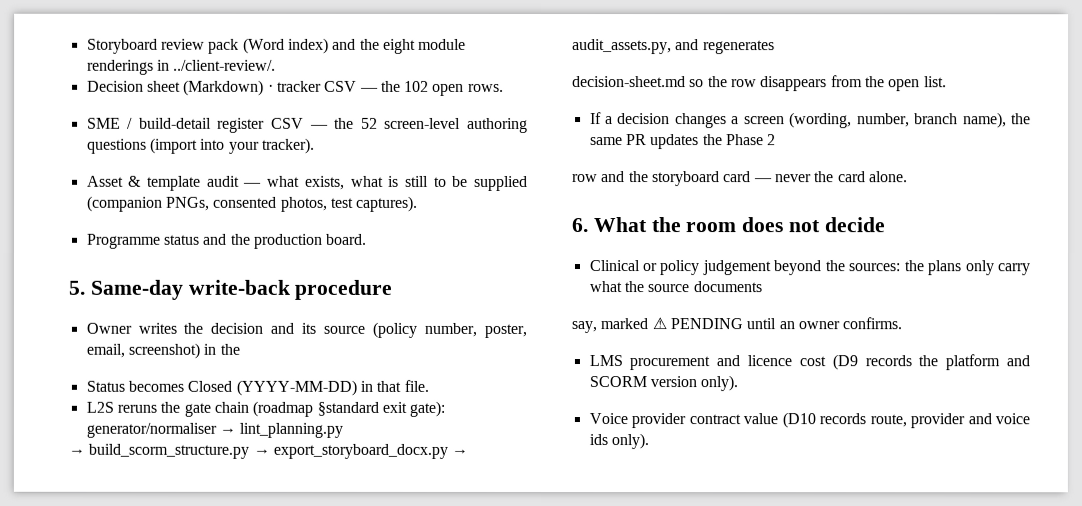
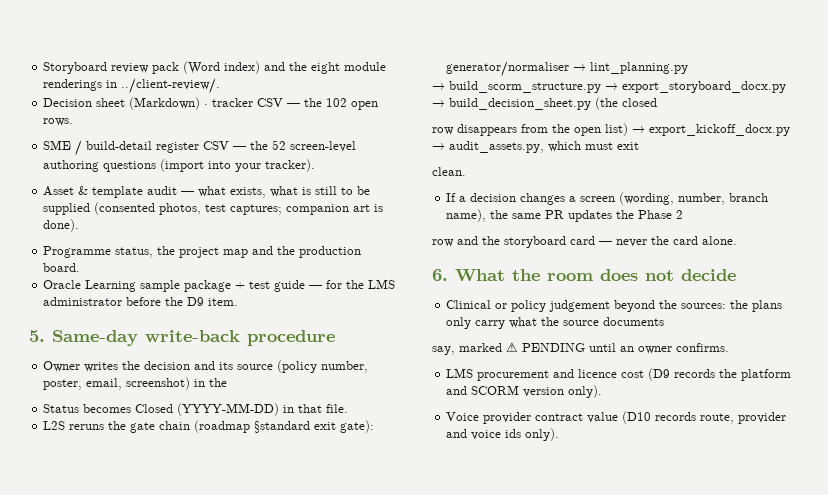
[86,195,419,212] [86,233,368,249] (companion PNGs, consented photos, test captures). // Programme status and the production board. -> [94,202,384,215] [43,219,80,232] [43,246,362,258] [43,263,81,272] [43,279,396,292] [43,297,239,306] (consented photos, test captures; companion art is done). // Programme status, the project map and the production board. // Oracle Learning sample package + test guide — for the LMS administrator before the D9 item.
[572,39,775,55] [572,76,728,88] audit_assets.py, and regenerates // decision-sheet.md so the -> [449,97,657,110] build_decision_sheet.py (the closed //
[923,76,947,88] list. -> [605,123,790,136] [432,141,639,153] [432,167,466,176] list) → export_kickoff_docx.py → audit_assets.py, which must exit // clean.

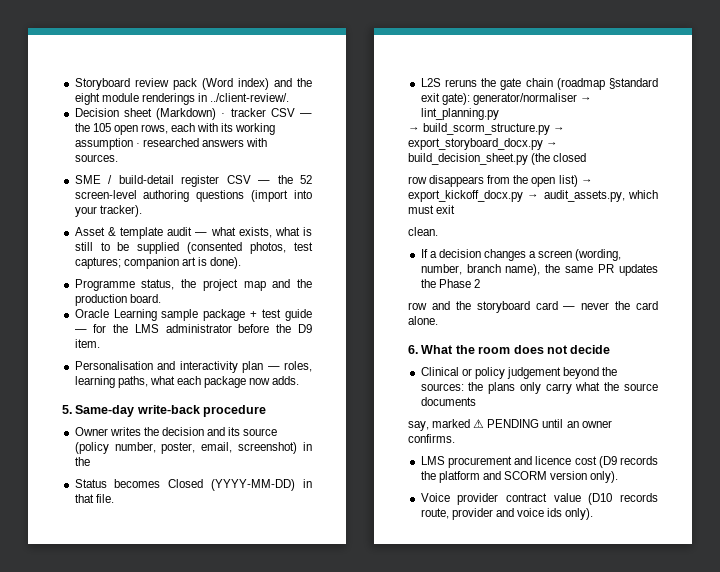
[326,98,379,110] [43,118,74,126] 102 open rows. -> [92,123,276,135] [74,138,268,150] [74,154,118,162] 105 open rows, each with its working assumption · researched answers with sources.
(239, 302) none -> [74,361,312,373] [74,376,300,388] // Personalisation and interactivity plan — roles, learning paths, what each package now adds.

